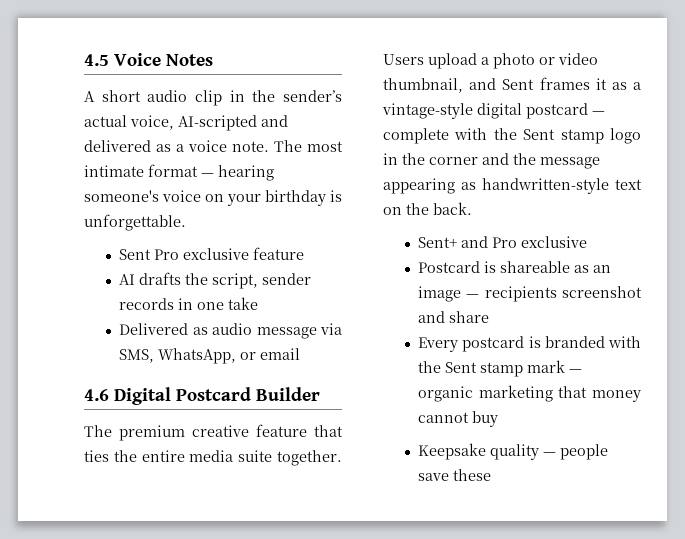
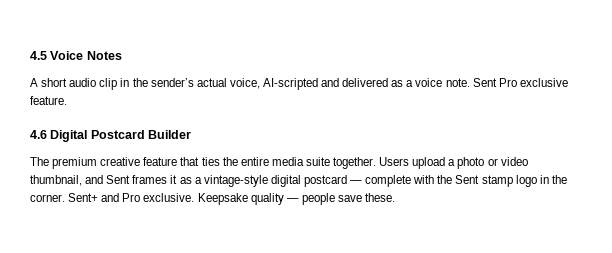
[274,140,343,152] [84,164,274,181] [84,190,342,206] [84,214,186,231] [119,247,305,260] [119,272,312,289] [119,297,259,310] [119,323,342,339] [119,348,301,364] The most intimate format — hearing someone's voice on your birthday is unforgettable. // Sent Pro exclusive feature // AI drafts the script, sender records in one take // Delivered as audio message via SMS, WhatsApp, or email -> [472,78,568,87] [30,96,67,105] Sent Pro exclusive feature.
[429,153,600,169] [383,178,642,194] [383,202,472,215] [418,236,588,248] [418,261,612,273] [418,286,642,302] [418,311,490,323] [418,336,641,352] [418,360,583,377] [418,385,641,402] [418,411,499,427] corner and the message appearing as handwritten-style text on the back. // Sent+ and Pro exclusive // Postcard is shareable as an image — recipients screenshot and share // Every postcard is branded with the Sent stamp mark — organic marketing that money cannot buy // -> [30,193,195,202] corner. Sent+ and Pro exclusive.
[453,469,492,481] these -> [365,193,396,202] these.

